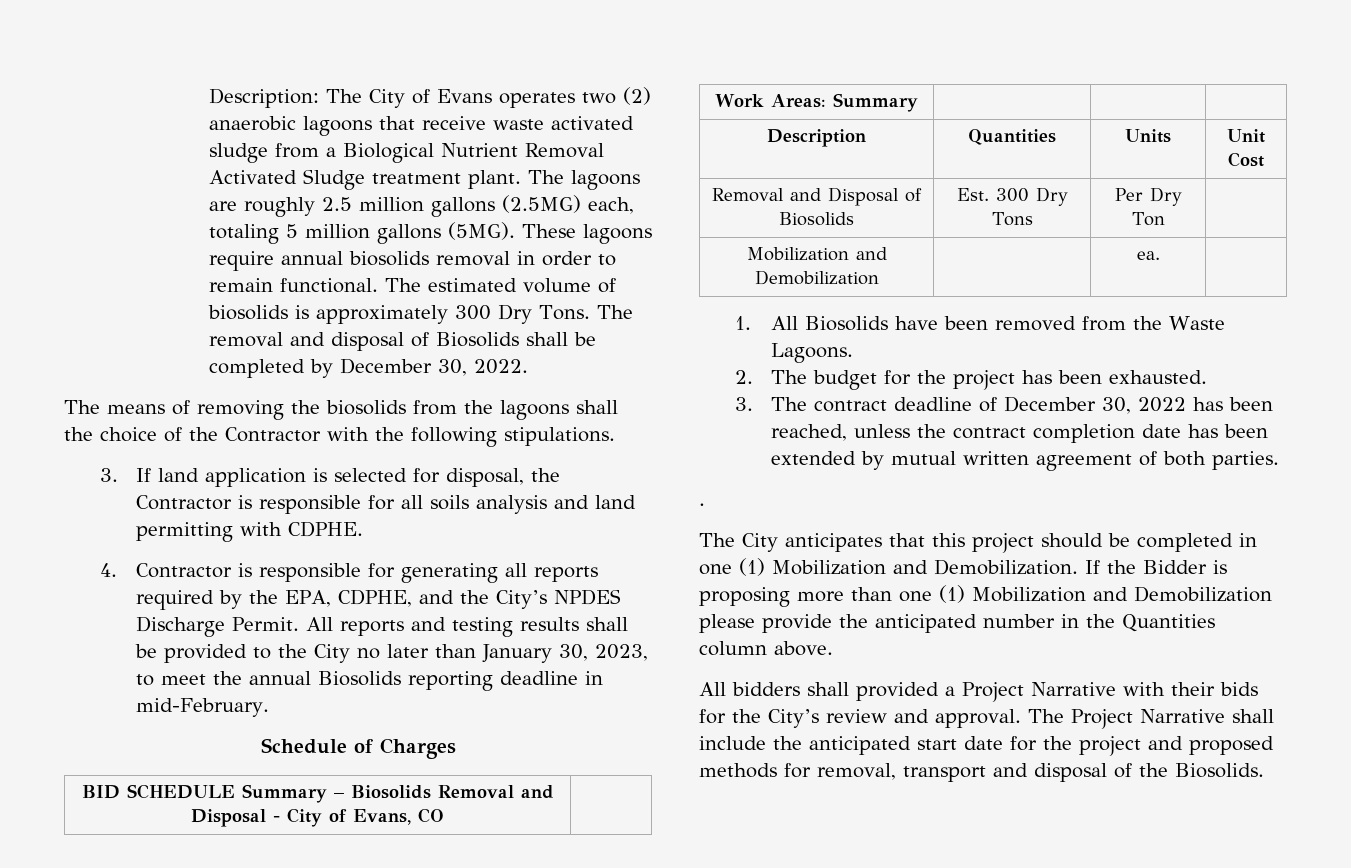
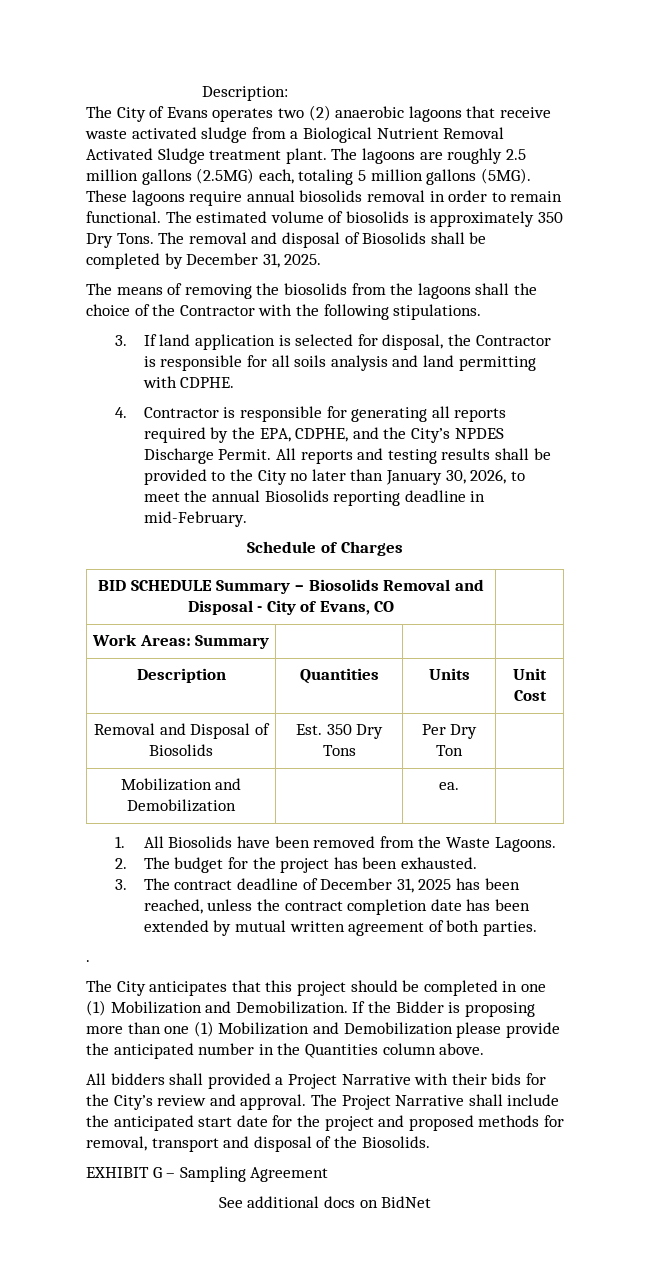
(319, 98) none -> (288, 93) //
[454,305,491,320] 300 -> [537,212,563,223] 350
[437,359,528,376] 30, 2022. -> [262,253,322,268] 31, 2025.
[595,644,649,661] 2023, -> [470,469,507,484] 2026,
[995,188,1029,202] 300 -> [326,724,352,735] 350
[1102,397,1187,414] 30, 2022 -> [396,878,452,893] 31, 2025
(1264, 770) none -> [86,1166,329,1182] [218,1196,432,1208] // EXHIBIT G – Sampling Agreement // See additional docs on BidNet

